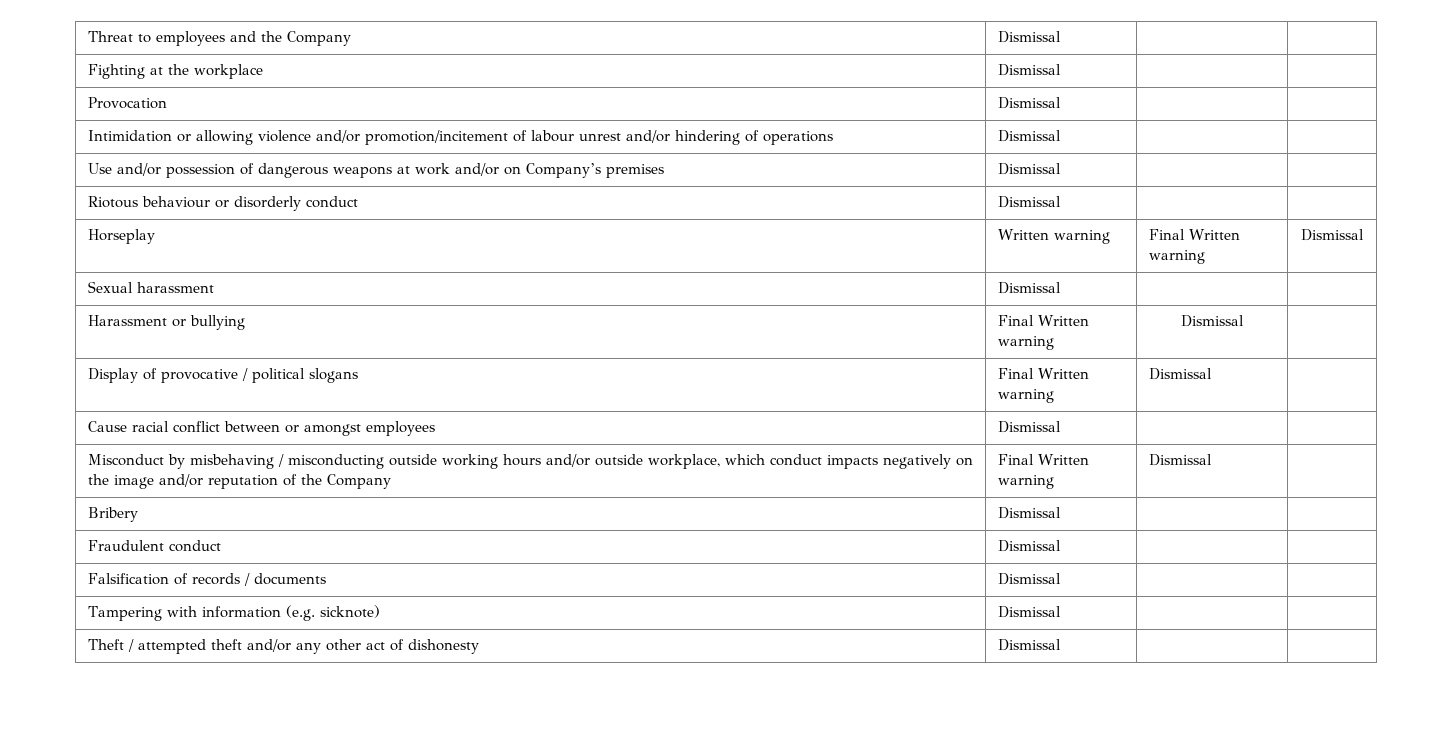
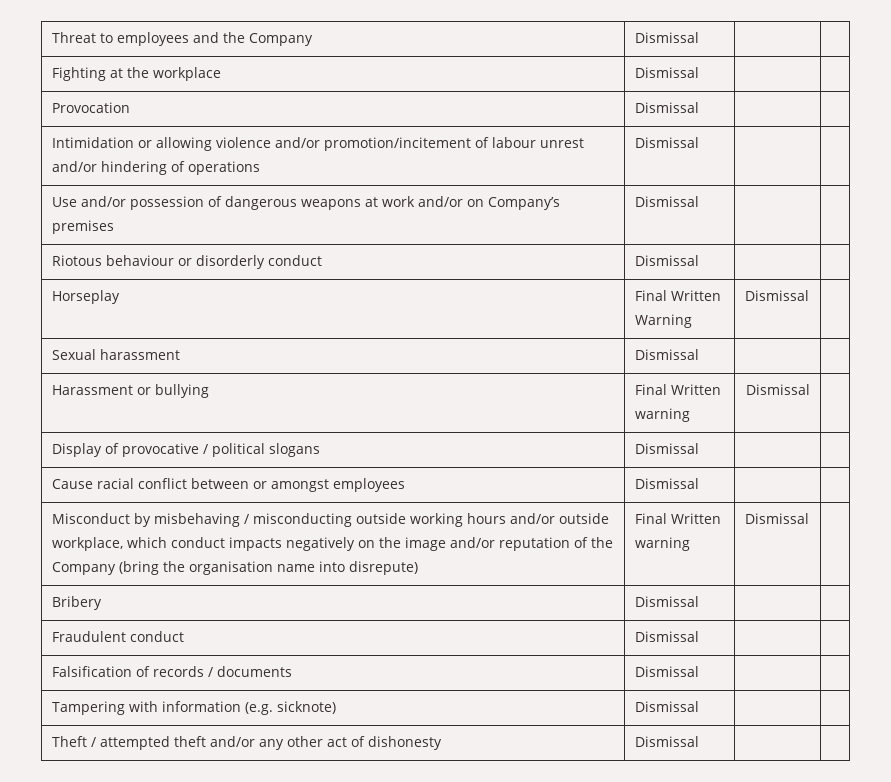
[997,229,1110,244] [1148,229,1240,240] [1148,250,1205,264] [1301,229,1364,241] | Written warning | Final Written warning | Dismissal -> [634,290,721,301] [634,314,692,328] [744,290,809,301] | Final Written Warning | Dismissal |
[997,368,1089,379] [997,389,1054,403] [1148,368,1212,380] Final Written warning | Dismissal -> [634,443,699,454] Dismissal |
(391, 481) none -> [118,561,418,575] (bring the organisation name into disrepute)

